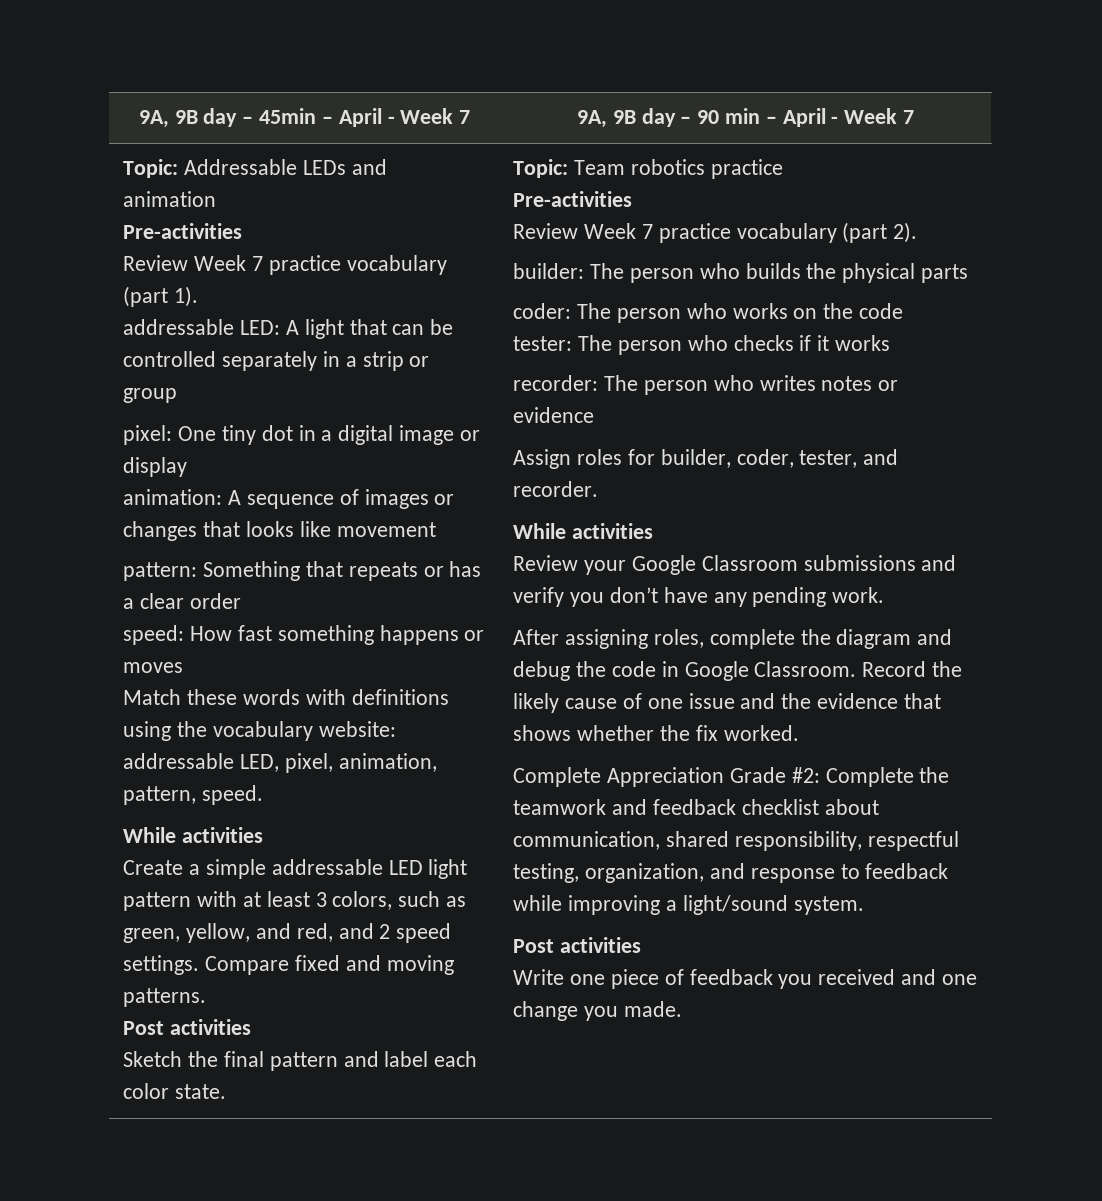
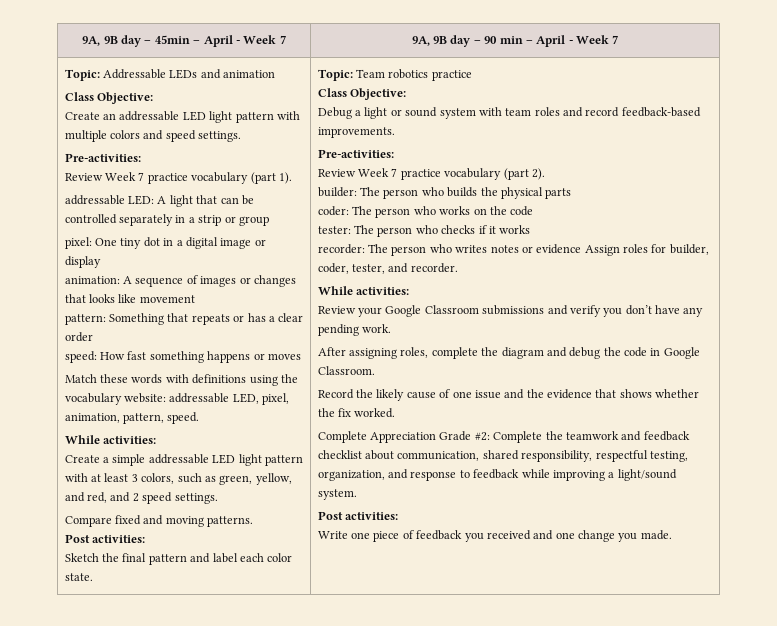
[123,223,243,239] Pre-activities -> [64,92,153,104] [64,111,300,123] [64,130,242,142] [64,153,141,162] Class Objective: // Create an addressable LED light pattern with multiple colors and speed settings. // Pre-activities:
[182,827,264,843] activities -> [102,436,156,444] activities:
(200, 965) none -> (218, 498) //
[170,1019,252,1035] activities -> [91,535,145,543] activities:
[513,191,633,207] Pre-activities -> [317,88,406,100] [317,107,701,119] [317,127,395,138] [317,149,394,158] Class Objective: // Debug a light or sound system with team roles and record feedback-based improvements. // Pre-activities:
(595, 415) // -> (582, 249) none
[572,523,654,539] activities -> [355,287,409,295] activities:
(857, 669) none -> (375, 370) //
[560,937,642,953] activities -> [344,512,398,520] activities:

